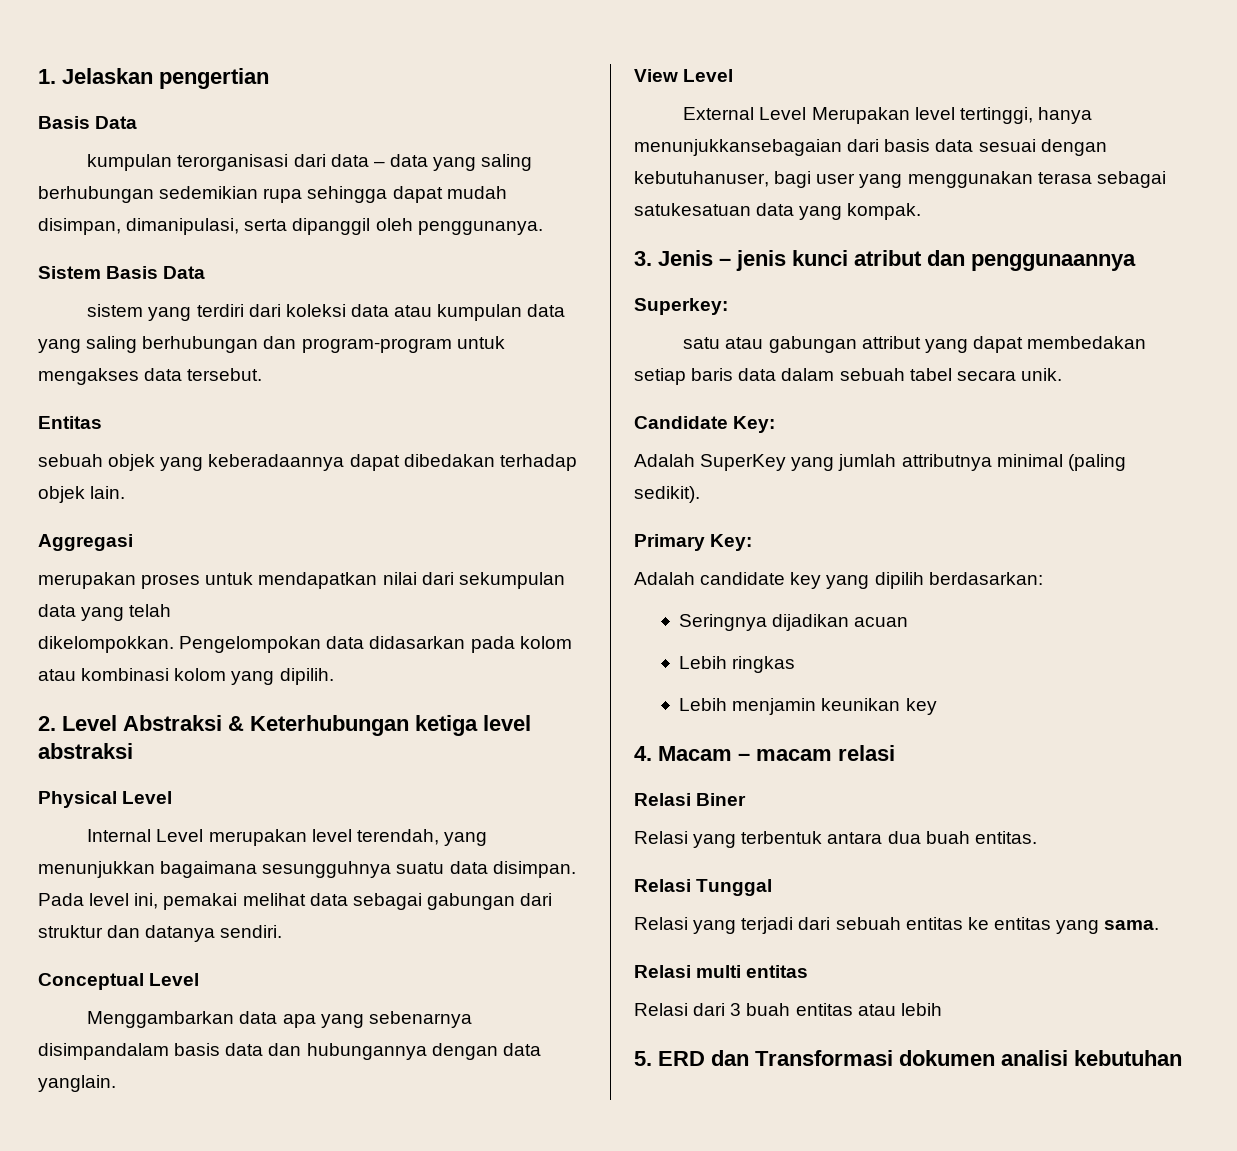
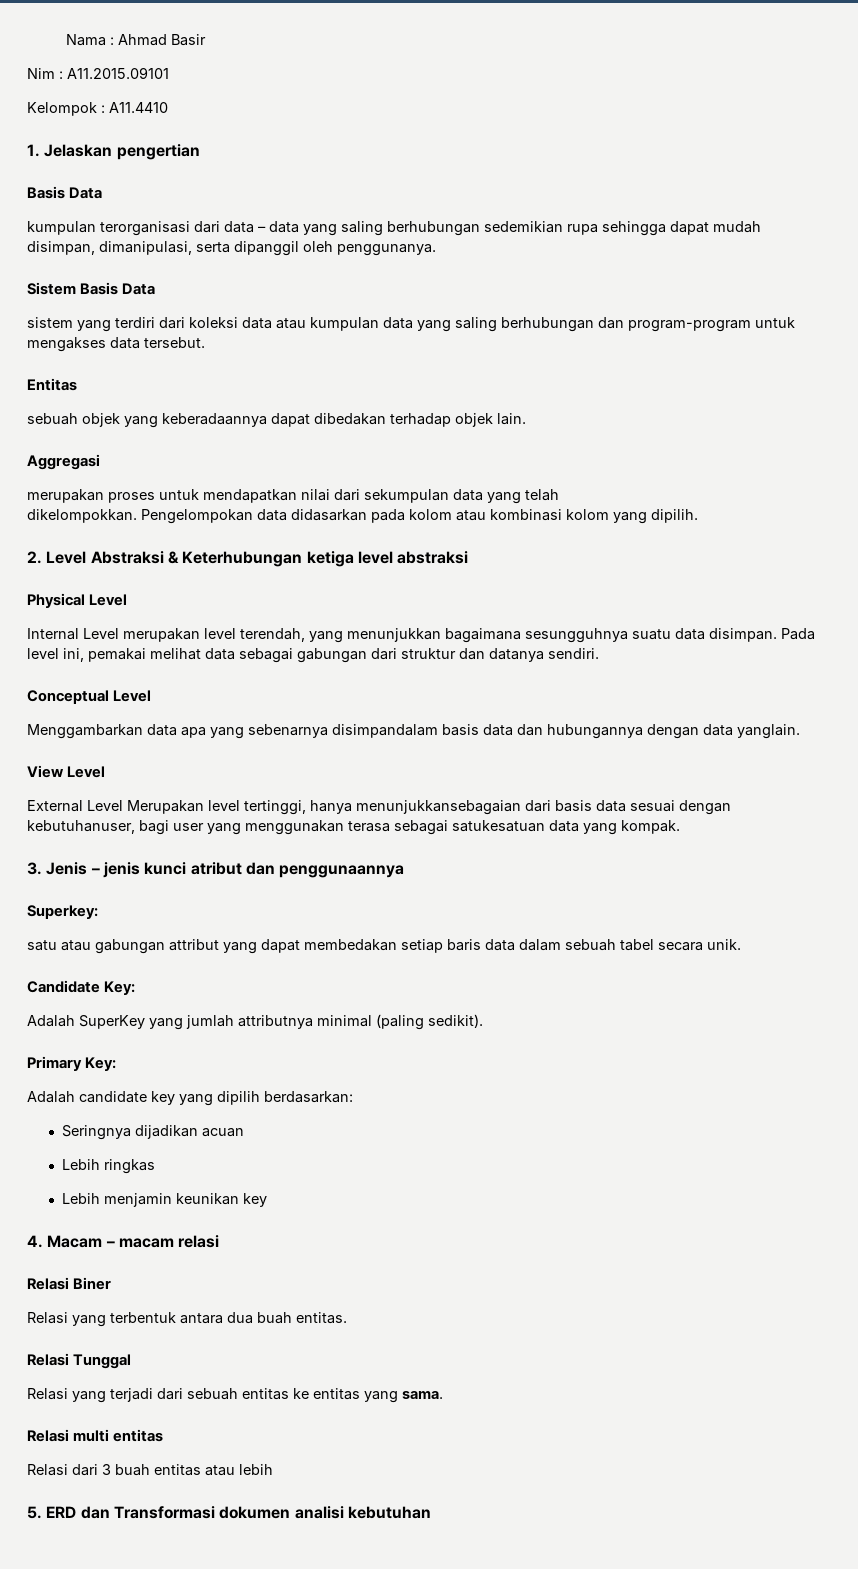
(38, 76) none -> [65,34,206,46] [27,67,169,79] [27,102,168,116] Nama : Ahmad Basir // Nim : A11.2015.09101 // Kelompok : A11.4410 //

